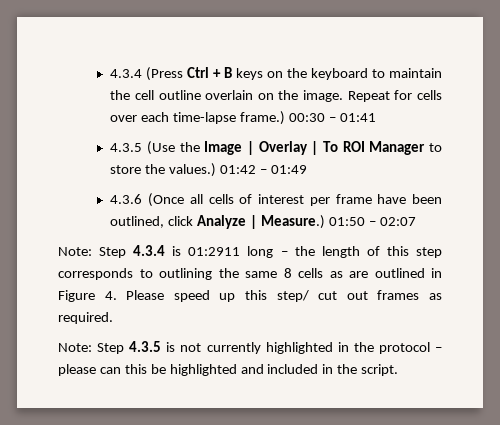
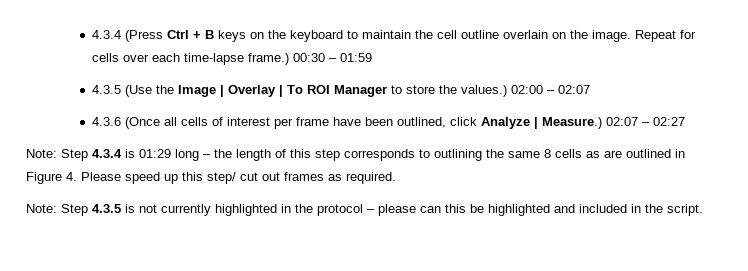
[339,113,376,122] 01:41 -> [339,53,372,62] 01:59
[220,165,307,174] 01:42 – 01:49 -> [510,85,590,94] 02:00 – 02:07
[328,217,416,226] 01:50 – 02:07 -> [605,117,685,126] 02:07 – 02:27
[188,247,241,256] 01:2911 -> [139,149,171,158] 01:29

